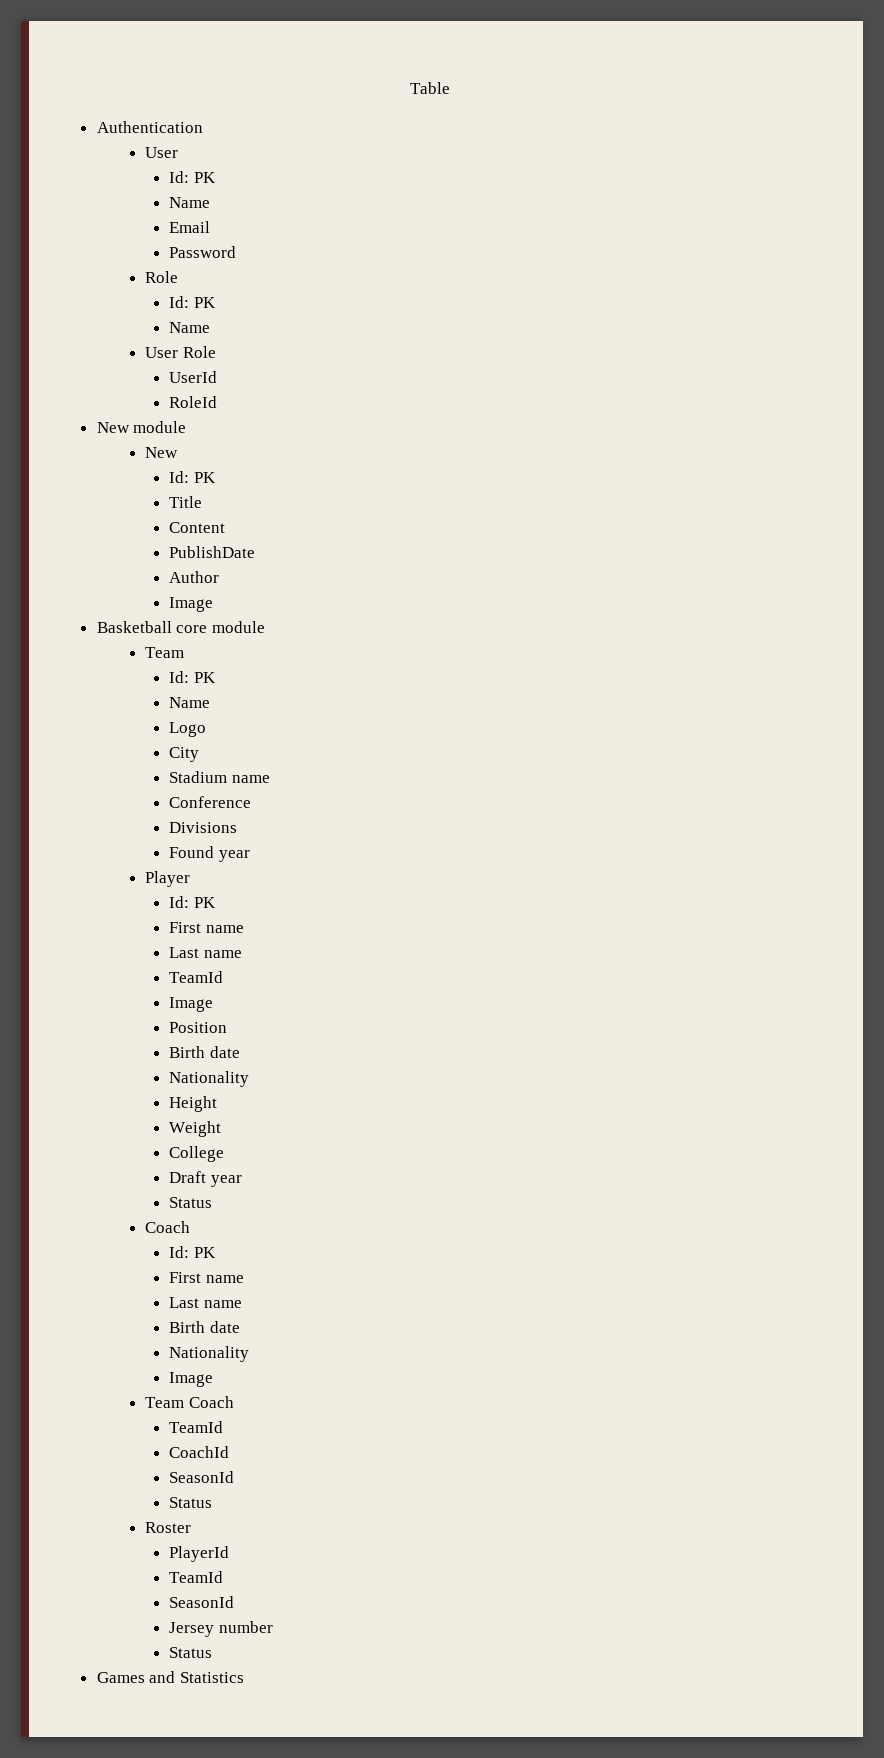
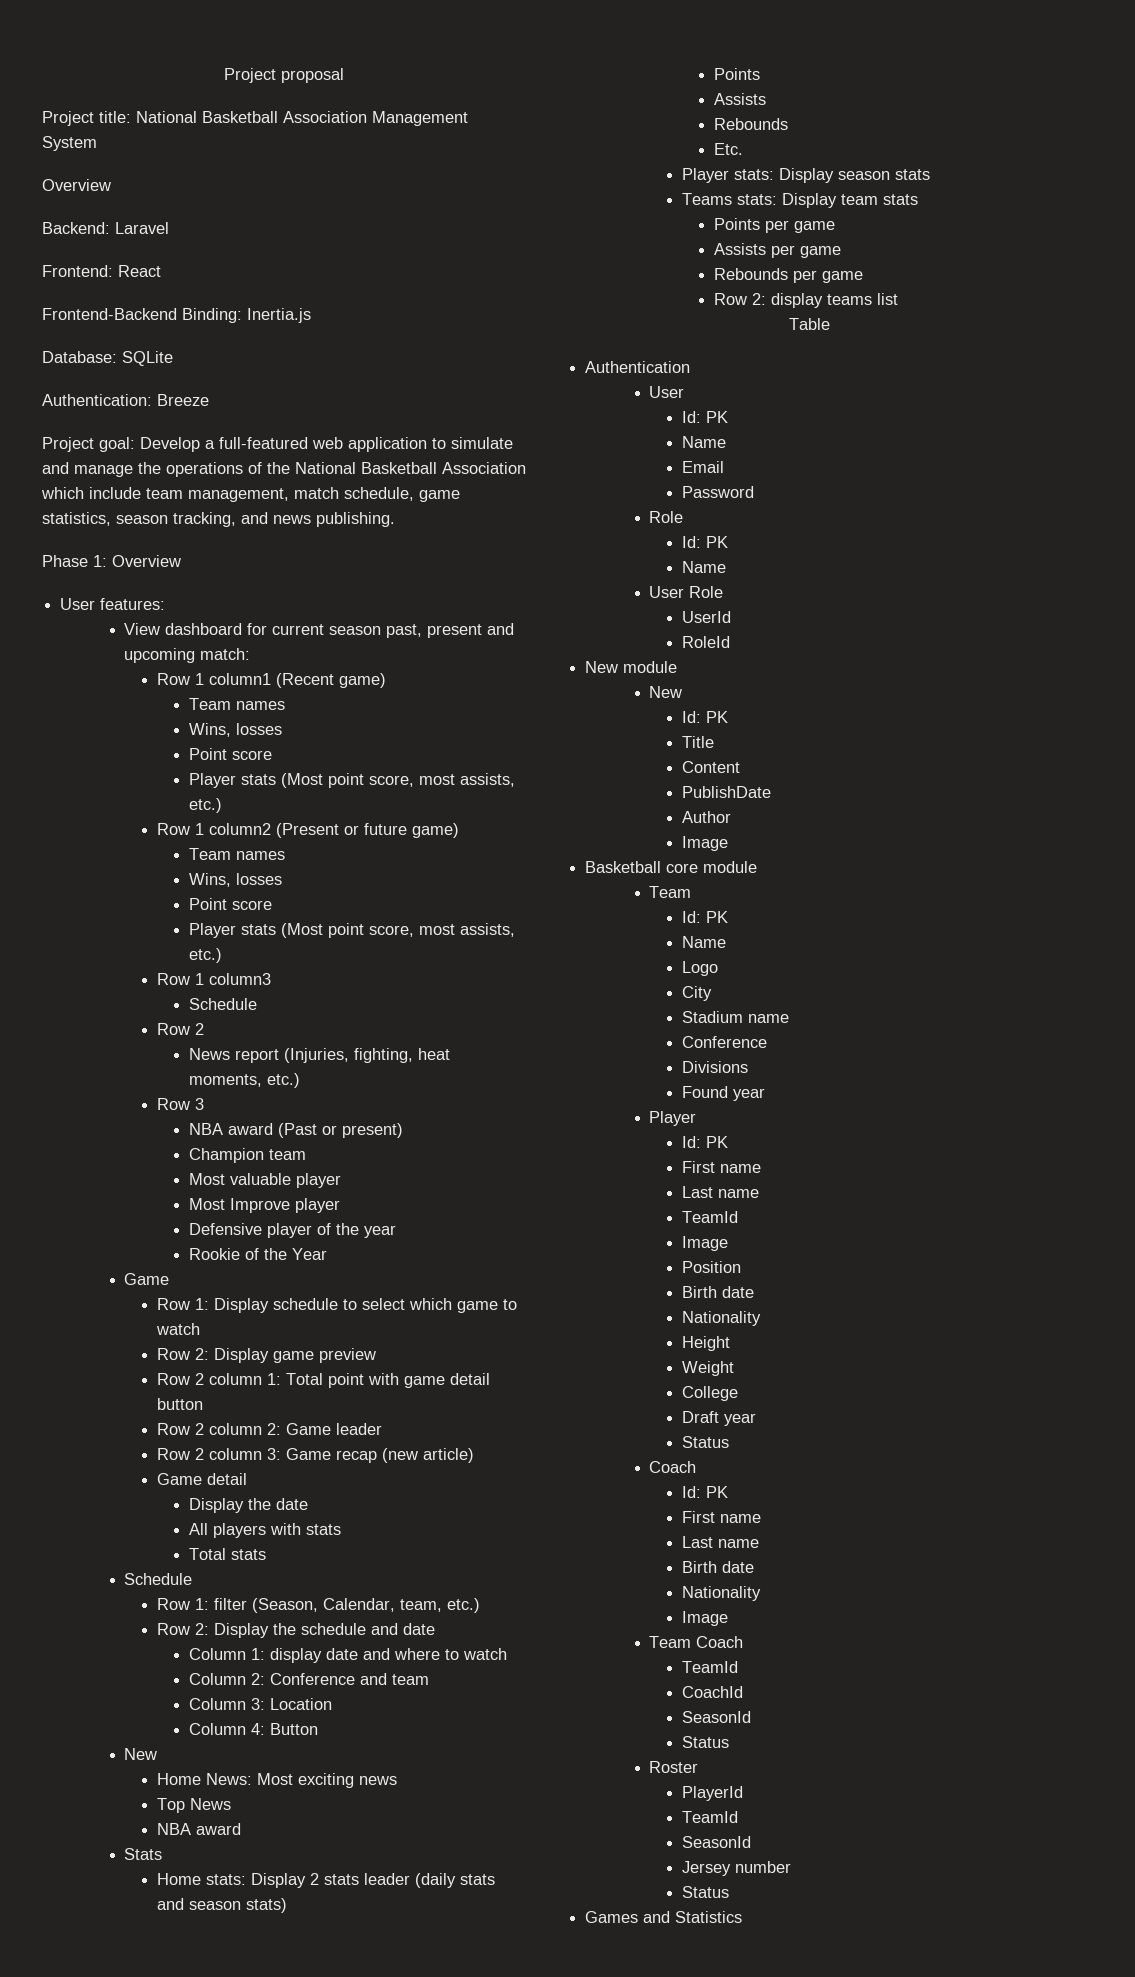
(410, 88) none -> [224,68,344,83] [42,111,468,126] [42,136,97,151] [42,179,111,191] [42,222,169,234] [42,265,161,277] [42,308,311,323] [42,351,173,366] [42,394,209,406] [42,437,513,452] [42,462,526,477] [41,487,460,502] [42,512,395,527] [42,555,181,567] [60,598,166,610] [124,623,515,638] [124,648,251,663] [156,673,386,688] [188,698,285,710] [188,723,282,737] [188,748,272,760] [188,773,515,788] [188,798,222,813] [156,823,459,838] [188,848,285,860] [188,873,282,887] [188,898,272,910] [188,923,515,938] [188,948,222,963] [156,973,271,985] [188,998,257,1010] [156,1023,204,1035] [188,1048,450,1063] [188,1073,300,1088] [156,1098,204,1110] [188,1123,403,1138] [188,1148,306,1163] [188,1173,341,1188] [188,1198,340,1213] [188,1223,396,1238] [188,1248,327,1260] [124,1273,170,1285] [156,1298,517,1313] [155,1323,200,1335] [156,1348,376,1363] [156,1373,490,1388] [156,1398,203,1410] [156,1423,382,1435] [156,1448,474,1463] [156,1473,247,1485] [188,1498,308,1513] [188,1523,341,1538] [188,1548,266,1560] [124,1573,193,1585] [156,1598,480,1613] [156,1623,435,1638] [188,1648,507,1663] [188,1673,429,1685] [188,1698,332,1710] [188,1723,318,1735] [124,1748,158,1760] [156,1773,397,1788] [156,1798,231,1813] [156,1823,241,1835] [124,1848,163,1860] [156,1873,495,1888] [156,1898,287,1913] [713,68,760,80] [713,93,766,105] [713,118,788,130] [713,143,743,155] [681,168,930,183] [681,193,918,208] [713,218,835,233] [713,243,841,258] [713,268,863,283] [713,293,898,308] Project proposal // Project title: National Basketball Association Management System // Overview // Backend: Laravel // Frontend: React // Frontend-Backend Binding: Inertia.js // Database: SQLite // Authentication: Breeze // Project goal: Develop a full-featured web application to simulate and manage the operations of the National Basketball Association which include team management, match schedule, game statistics, season tracking, and news publishing. // Phase 1: Overview // User features: // View dashboard for current season past, present and upcoming match: // Row 1 column1 (Recent game) // Team names // Wins, losses // Point score // Player stats (Most point score, most assists, etc.) // Row 1 column2 (Present or future game) // Team names // Wins, losses // Point score // Player stats (Most point score, most assists, etc.) // Row 1 column3 // Schedule // Row 2 // News report (Injuries, fighting, heat moments, etc.) // Row 3 // NBA award (Past or present) // Champion team // Most valuable player // Most Improve player // Defensive player of the year // Rookie of the Year // Game // Row 1: Display schedule to select which game to watch // Row 2: Display game preview // Row 2 column 1: Total point with game detail button // Row 2 column 2: Game leader // Row 2 column 3: Game recap (new article) // Game detail // Display the date // All players with stats // Total stats // Schedule // Row 1: filter (Season, Calendar, team, etc.) // Row 2: Display the schedule and date // Column 1: display date and where to watch // Column 2: Conference and team // Column 3: Location // Column 4: Button // New // Home News: Most exciting news // Top News // NBA award // Stats // Home stats: Display 2 stats leader (daily stats and season stats) // Points // Assists // Rebounds // Etc. // Player stats: Display season stats // Teams stats: Display team stats // Points per game // Assists per game // Rebounds per game // Row 2: display teams list //

